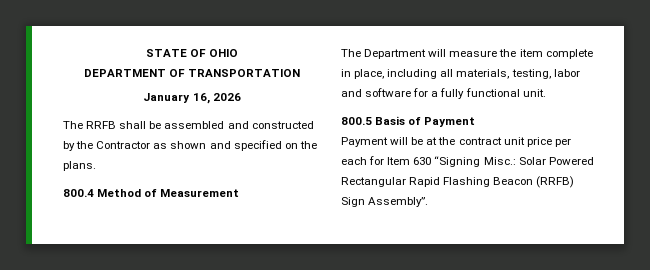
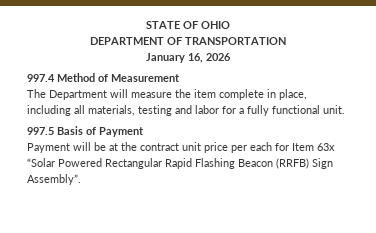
[63,121,314,129] [63,140,317,151] [63,161,96,171] [63,189,94,197] The RRFB shall be assembled and constructed by the Contractor as shown and specified on the plans. // 800.4 -> [27,74,55,82] 997.4
[511,69,580,79] [341,88,412,97] testing, labor and software -> [138,105,219,116] testing and labor
[341,117,372,125] 800.5 -> [27,127,54,135] 997.5
[413,156,546,167] 630 “Signing Misc.: Solar -> [317,143,335,151] [27,158,55,167] 63x “Solar

